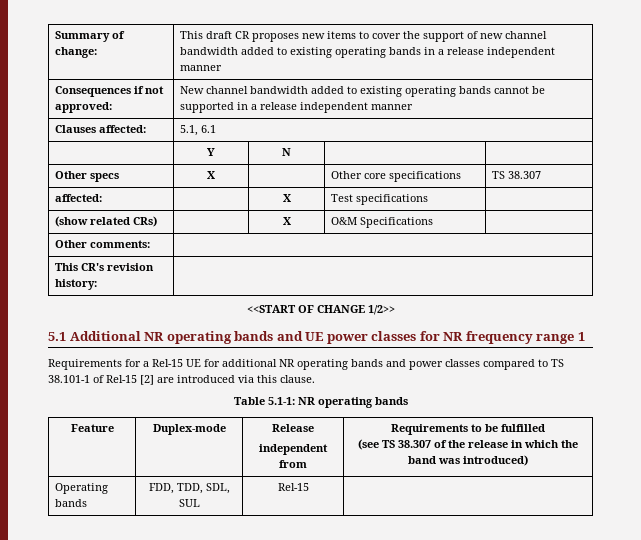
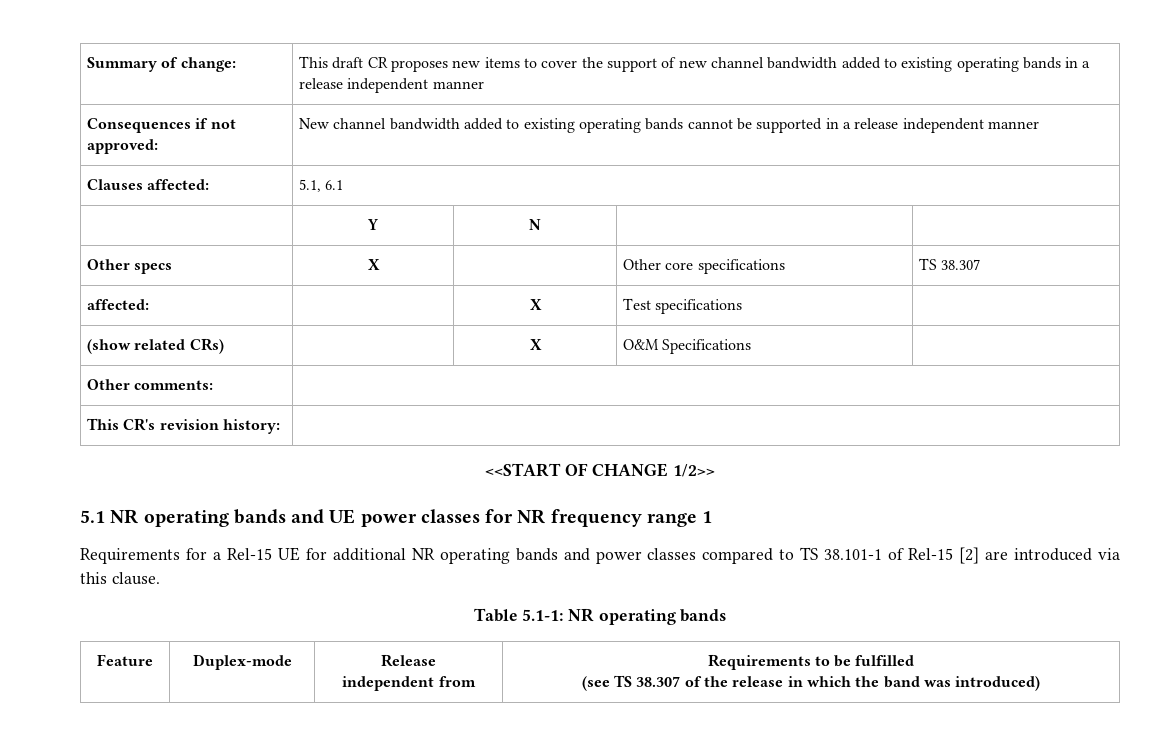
[69,331,141,341] Additional -> (105, 516) none
[54,483,108,494] [54,499,87,507] [148,483,230,494] [178,499,200,507] [277,483,309,491] // Operating bands | FDD, TDD, SDL, SUL | Rel-15 | -> (1041, 683) none

